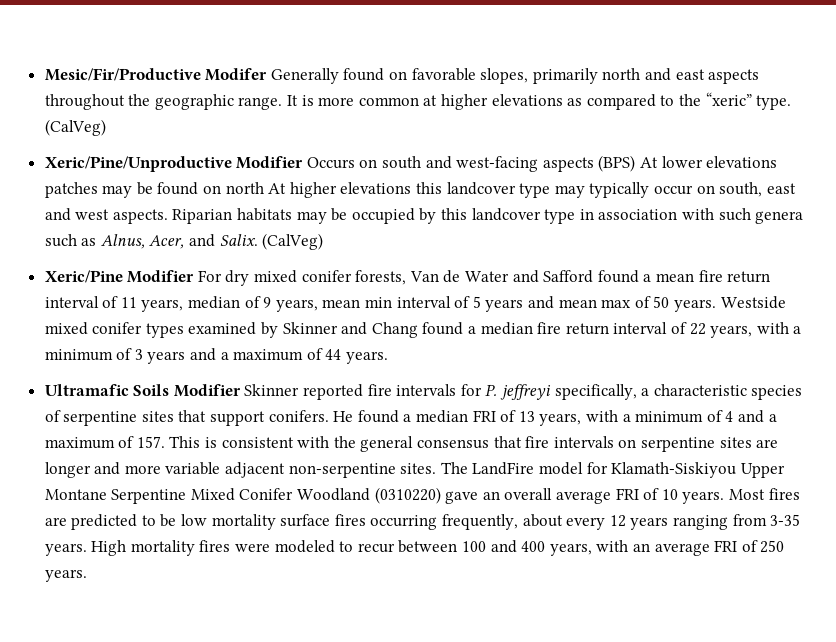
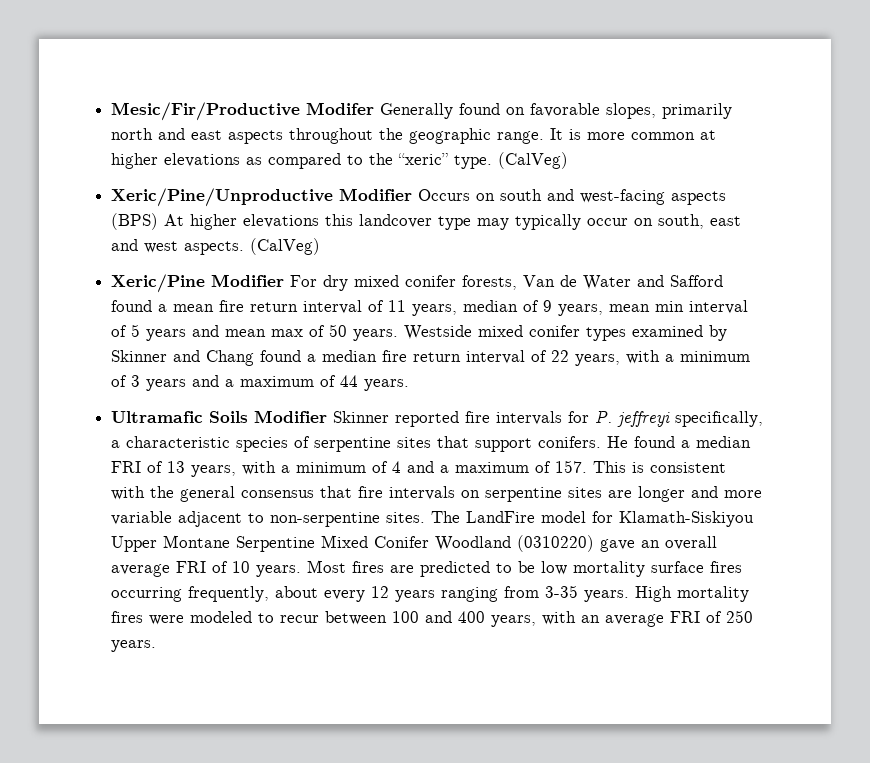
[661,156,778,168] [44,182,287,198] lower elevations patches may be found on north At -> (185, 220) none
[172,208,804,224] [44,234,258,249] Riparian habitats may be occupied by this landcover type in association with such genera such as Alnus, Acer, and Salix. -> (245, 248) none
(286, 470) none -> [248,513,265,523] to

